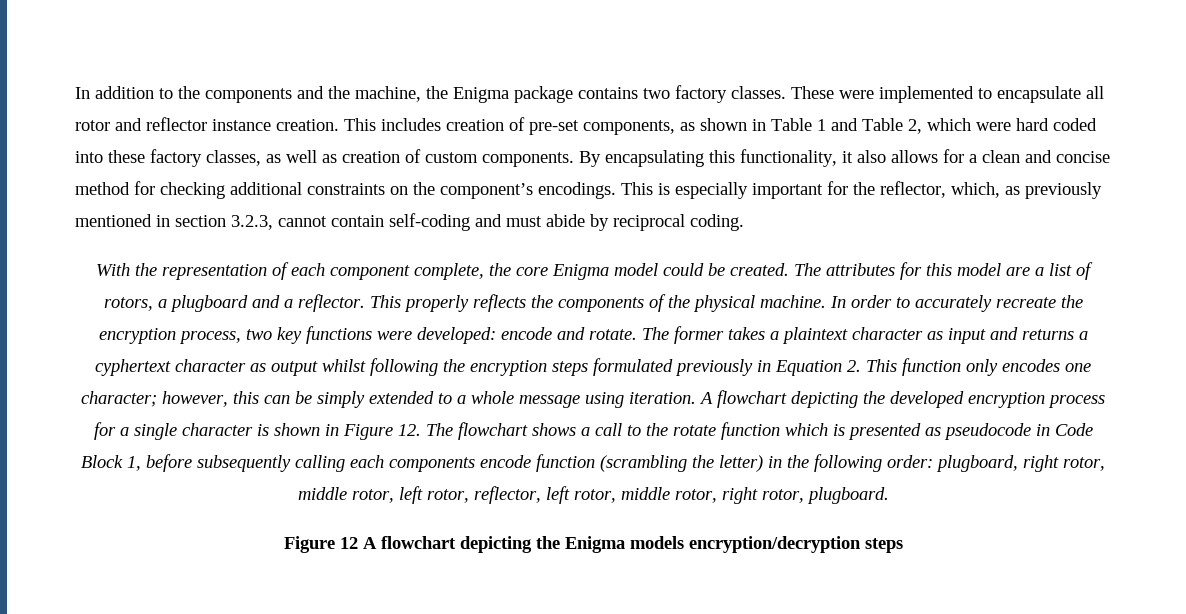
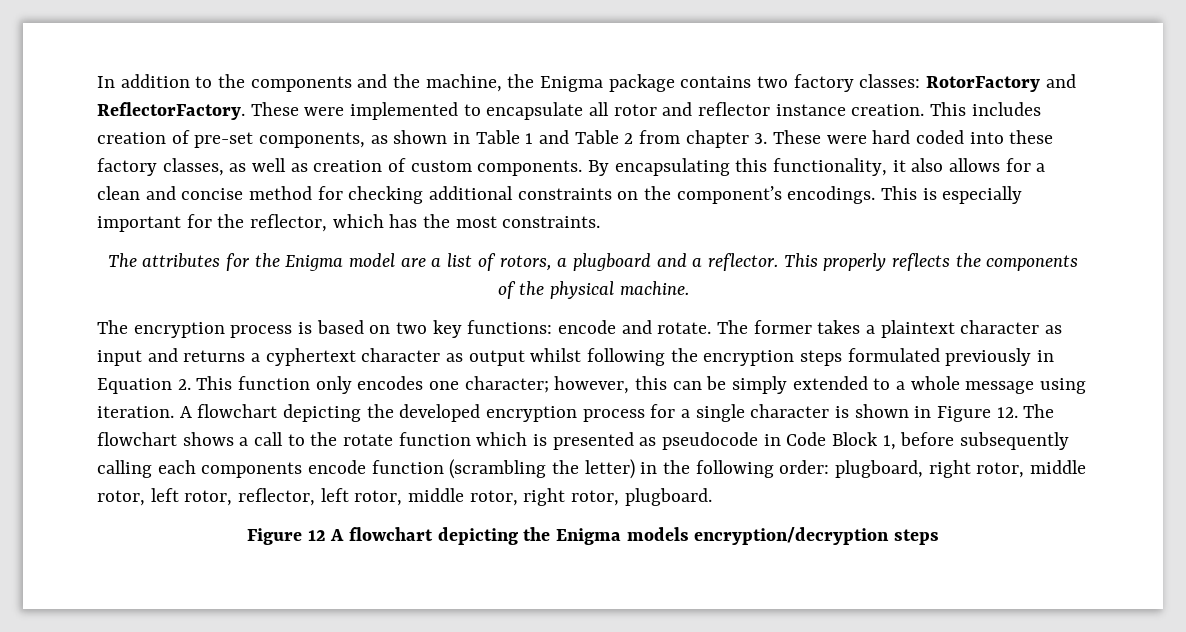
[731,86,786,99] classes. -> [859,74,1076,92] [97,102,245,120] classes: RotorFactory and ReflectorFactory.
[908,118,971,134] 2, which -> [624,130,822,148] 2 from chapter 3. These
[951,182,1102,199] [75,213,744,231] [96,262,789,280] which, as previously mentioned in section 3.2.3, cannot contain self-coding and must abide by reciprocal coding. // With the representation of each component complete, the core Enigma model could be created. -> [332,214,601,228] which has the most constraints. //
[926,263,952,276] this -> [254,253,344,271] the Enigma
[829,295,1083,312] [98,326,496,344] In order to accurately recreate the encryption process, two key functions were developed: -> [97,320,553,338] // The encryption process is based on two key functions:

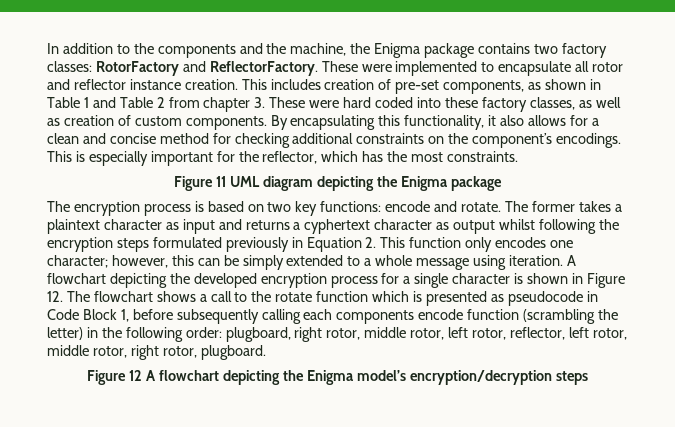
[107,253,1079,271] [497,281,689,299] The attributes for the Enigma model are a list of rotors, a plugboard and a reflector. This properly reflects the components of the physical machine. -> [174,176,502,191] Figure 11 UML diagram depicting the Enigma package
[626,527,689,541] models -> [356,370,406,381] model’s

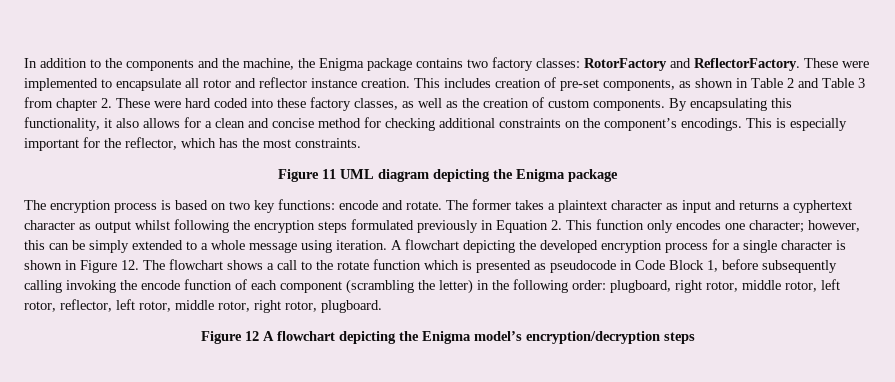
[83,97,89,108] 1 -> [787,78,794,88] 2
[156,97,165,108] 2 -> [858,78,865,88] 3
[254,97,266,108] 3. -> [101,98,112,108] 2.
(60, 122) none -> [462,98,479,108] the
[303,309,520,324] each components encode function -> [66,279,342,293] invoking the encode function of each component

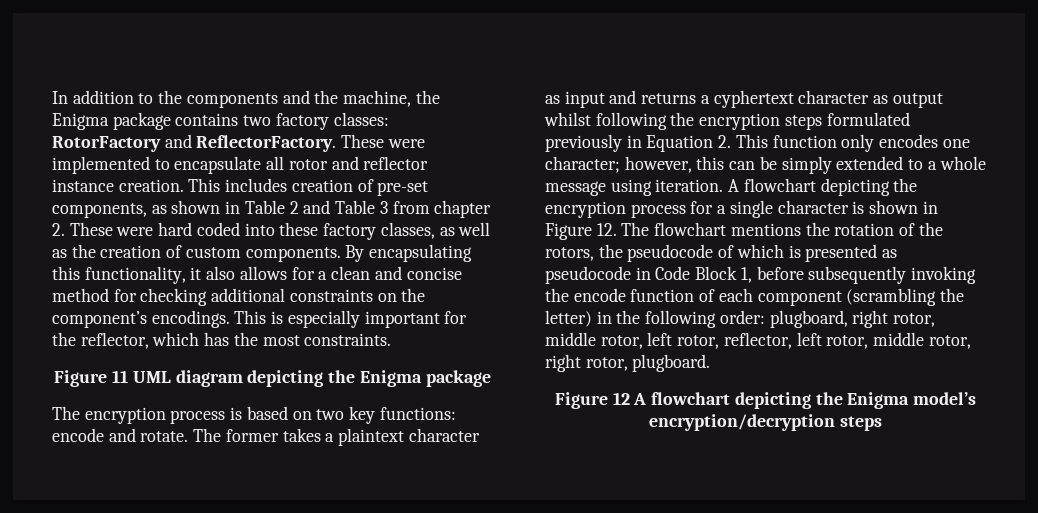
[540,240,598,253] developed -> (918, 185) none
[227,259,421,270] shows a call to the rotate function -> [730,222,943,236] [545,244,735,262] mentions the rotation of the rotors, the pseudocode of
[24,280,62,293] calling -> (907, 275) none

